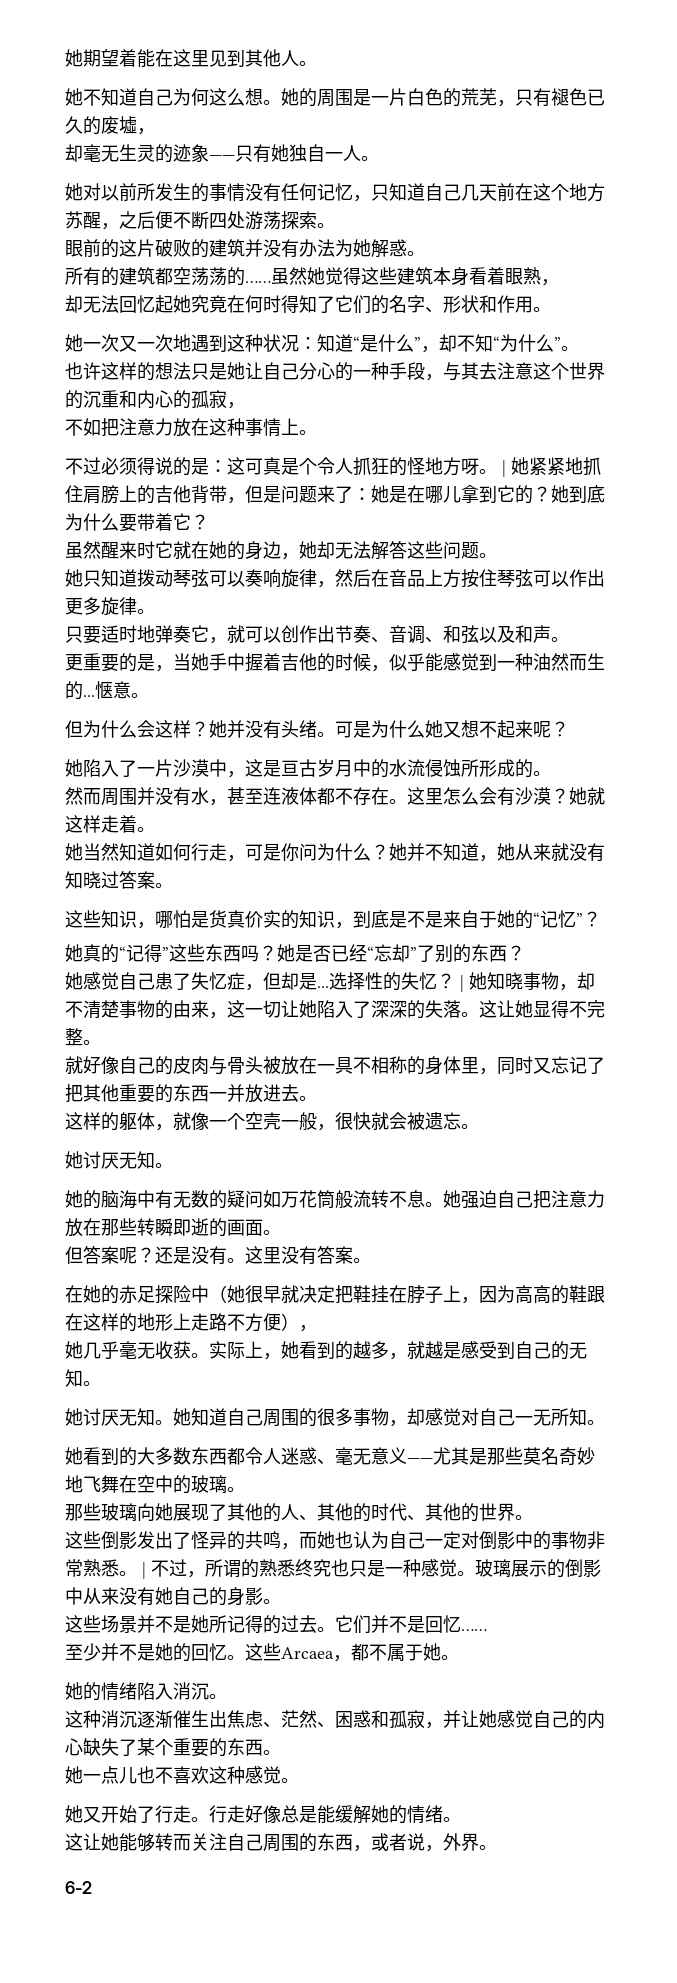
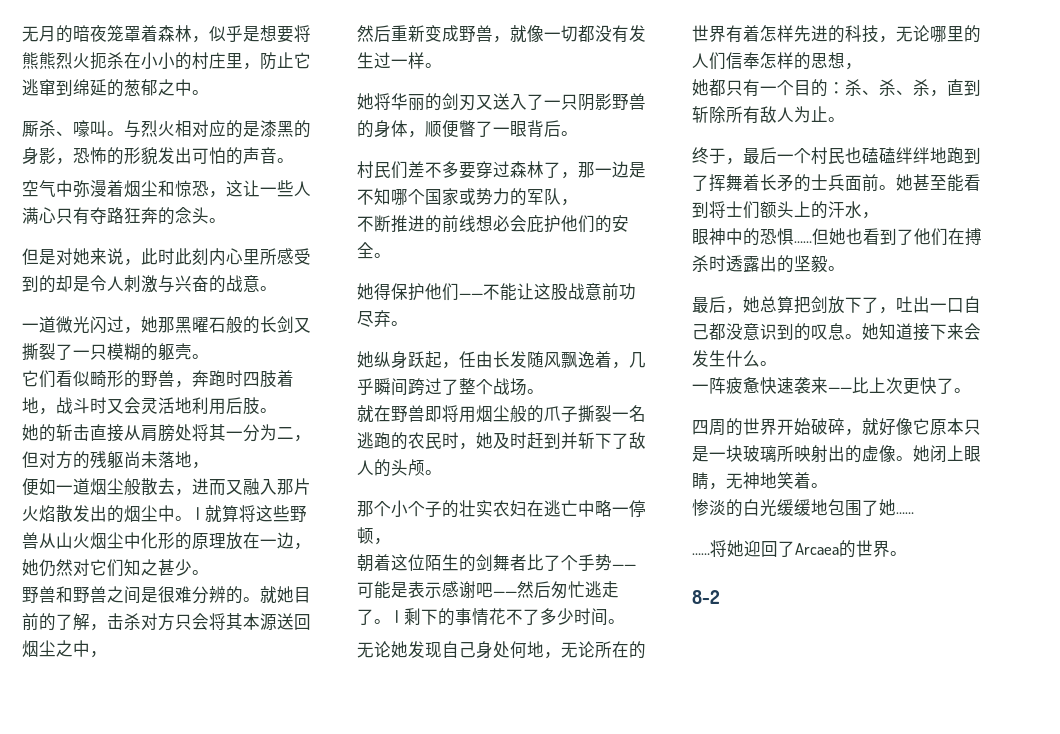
[65,49,317,68] [65,88,605,107] [65,116,155,135] [65,144,379,163] [65,183,605,202] [65,211,335,230] [65,239,425,258] [65,267,559,286] [65,295,551,314] [65,334,579,353] [65,362,605,381] [65,390,245,409] [65,418,317,437] [65,457,601,477] [65,485,605,504] [65,513,209,532] [65,541,497,560] [65,569,605,588] [65,597,155,616] [65,625,569,644] [65,653,605,672] [65,681,149,700] [65,720,569,739] [65,759,551,778] [65,787,605,806] [65,815,155,833] [65,843,605,862] [65,871,173,889] [65,910,601,929] [65,944,525,963] [65,972,595,992] [65,1000,605,1019] [65,1028,101,1046] [65,1056,605,1075] [65,1084,317,1103] [65,1112,479,1131] [65,1151,173,1169] [65,1190,605,1209] [65,1218,281,1237] [65,1246,371,1265] [65,1285,605,1304] [65,1313,317,1332] [65,1341,587,1360] [65,1369,101,1387] [65,1408,605,1427] [65,1447,595,1466] [65,1475,245,1494] [65,1503,533,1522] [65,1531,605,1550] [65,1559,601,1579] [65,1587,281,1606] [65,1615,487,1634] [65,1643,459,1662] [65,1682,227,1701] [65,1710,605,1729] [65,1738,281,1757] [65,1766,299,1784] [65,1805,461,1824] [65,1833,497,1852] [65,1881,92,1894] 她期望着能在这里见到其他人。 // 她不知道自己为何这么想。她的周围是一片白色的荒芜，只有褪色已久的废墟， // 却毫无生灵的迹象——只有她独自一人。 // 她对以前所发生的事情没有任何记忆，只知道自己几天前在这个地方苏醒，之后便不断四处游荡探索。 // 眼前的这片破败的建筑并没有办法为她解惑。 // 所有的建筑都空荡荡的……虽然她觉得这些建筑本身看着眼熟， // 却无法回忆起她究竟在何时得知了它们的名字、形状和作用。 // 她一次又一次地遇到这种状况：知道“是什么”，却不知“为什么”。 // 也许这样的想法只是她让自己分心的一种手段，与其去注意这个世界的沉重和内心的孤寂， // 不如把注意力放在这种事情上。 // 不过必须得说的是：这可真是个令人抓狂的怪地方呀。 | 她紧紧地抓住肩膀上的吉他背带，但是问题来了：她是在哪儿拿到它的？她到底为什么要带着它？ // 虽然醒来时它就在她的身边，她却无法解答这些问题。 // 她只知道拨动琴弦可以奏响旋律，然后在音品上方按住琴弦可以作出更多旋律。 // 只要适时地弹奏它，就可以创作出节奏、音调、和弦以及和声。 // 更重要的是，当她手中握着吉他的时候，似乎能感觉到一种油然而生的...惬意。 // 但为什么会这样？她并没有头绪。可是为什么她又想不起来呢？ // 她陷入了一片沙漠中，这是亘古岁月中的水流侵蚀所形成的。 // 然而周围并没有水，甚至连液体都不存在。这里怎么会有沙漠？她就这样走着。 // 她当然知道如何行走，可是你问为什么？她并不知道，她从来就没有知晓过答案。 // 这些知识，哪怕是货真价实的知识，到底是不是来自于她的“记忆”？ // 她真的“记得”这些东西吗？她是否已经“忘却”了别的东西？ // 她感觉自己患了失忆症，但却是...选择性的失忆？ | 她知晓事物，却不清楚事物的由来，这一切让她陷入了深深的失落。这让她显得不完整。 // 就好像自己的皮肉与骨头被放在一具不相称的身体里，同时又忘记了把其他重要的东西一并放进去。 // 这样的躯体，就像一个空壳一般，很快就会被遗忘。 // 她讨厌无知。 // 她的脑海中有无数的疑问如万花筒般流转不息。她强迫自己把注意力放在那些转瞬即逝的画面。 // 但答案呢？还是没有。这里没有答案。 // 在她的赤足探险中（她很早就决定把鞋挂在脖子上，因为高高的鞋跟在这样的地形上走路不方便）， // 她几乎毫无收获。实际上，她看到的越多，就越是感受到自己的无知。 // 她讨厌无知。她知道自己周围的很多事物，却感觉对自己一无所知。 // 她看到的大多数东西都令人迷惑、毫无意义——尤其是那些莫名奇妙地飞舞在空中的玻璃。 // 那些玻璃向她展现了其他的人、其他的时代、其他的世界。 // 这些倒影发出了怪异的共鸣，而她也认为自己一定对倒影中的事物非常熟悉。 | 不过，所谓的熟悉终究也只是一种感觉。玻璃展示的倒影中从来没有她自己的身影。 // 这些场景并不是她所记得的过去。它们并不是回忆…… // 至少并不是她的回忆。这些Arcaea，都不属于她。 // 她的情绪陷入消沉。 // 这种消沉逐渐催生出焦虑、茫然、困惑和孤寂，并让她感觉自己的内心缺失了某个重要的东西。 // 她一点儿也不喜欢这种感觉。 // 她又开始了行走。行走好像总是能缓解她的情绪。 // 这让她能够转而关注自己周围的东西，或者说，外界。 // 6-2 -> [22,25,311,43] [22,52,311,70] [22,79,209,97] [22,120,311,138] [22,147,294,165] [22,180,311,198] [22,207,226,225] [22,248,311,266] [22,275,277,293] [22,316,311,334] [22,343,209,361] [22,370,294,388] [22,397,277,415] [22,424,311,442] [22,451,209,469] [22,478,311,496] [22,505,307,523] [22,532,311,550] [22,559,209,577] [22,586,311,604] [22,613,311,631] [22,640,107,658] [357,25,646,43] [357,52,442,69] [357,93,646,111] [357,120,578,138] [357,161,646,179] [357,188,578,206] [357,215,629,233] [357,242,391,259] [357,283,636,301] [357,310,408,327] [357,351,646,369] [357,378,544,396] [357,405,646,423] [357,432,646,450] [357,459,442,477] [357,500,646,518] [357,527,391,545] [357,554,636,572] [357,581,619,599] [357,608,625,626] [357,641,646,659] [692,25,981,43] [692,52,862,70] [692,79,981,97] [692,106,845,124] [692,147,981,165] [692,174,981,192] [692,201,879,219] [692,228,982,246] [692,255,845,273] [692,296,981,314] [692,323,981,341] [692,350,777,367] [692,377,971,395] [692,418,981,436] [692,445,981,463] [692,472,828,490] [692,499,914,517] [692,540,907,558] [692,590,720,604] 无月的暗夜笼罩着森林，似乎是想要将熊熊烈火扼杀在小小的村庄里，防止它逃窜到绵延的葱郁之中。 // 厮杀、嚎叫。与烈火相对应的是漆黑的身影，恐怖的形貌发出可怕的声音。 // 空气中弥漫着烟尘和惊恐，这让一些人满心只有夺路狂奔的念头。 // 但是对她来说，此时此刻内心里所感受到的却是令人刺激与兴奋的战意。 // 一道微光闪过，她那黑曜石般的长剑又撕裂了一只模糊的躯壳。 // 它们看似畸形的野兽，奔跑时四肢着地，战斗时又会灵活地利用后肢。 // 她的斩击直接从肩膀处将其一分为二，但对方的残躯尚未落地， // 便如一道烟尘般散去，进而又融入那片火焰散发出的烟尘中。 | 就算将这些野兽从山火烟尘中化形的原理放在一边，她仍然对它们知之甚少。 // 野兽和野兽之间是很难分辨的。就她目前的了解，击杀对方只会将其本源送回烟尘之中， // 然后重新变成野兽，就像一切都没有发生过一样。 // 她将华丽的剑刃又送入了一只阴影野兽的身体，顺便瞥了一眼背后。 // 村民们差不多要穿过森林了，那一边是不知哪个国家或势力的军队， // 不断推进的前线想必会庇护他们的安全。 // 她得保护他们——不能让这股战意前功尽弃。 // 她纵身跃起，任由长发随风飘逸着，几乎瞬间跨过了整个战场。 // 就在野兽即将用烟尘般的爪子撕裂一名逃跑的农民时，她及时赶到并斩下了敌人的头颅。 // 那个小个子的壮实农妇在逃亡中略一停顿， // 朝着这位陌生的剑舞者比了个手势——可能是表示感谢吧——然后匆忙逃走了。 | 剩下的事情花不了多少时间。 // 无论她发现自己身处何地，无论所在的世界有着怎样先进的科技，无论哪里的人们信奉怎样的思想， // 她都只有一个目的：杀、杀、杀，直到斩除所有敌人为止。 // 终于，最后一个村民也磕磕绊绊地跑到了挥舞着长矛的士兵面前。她甚至能看到将士们额头上的汗水， // 眼神中的恐惧……但她也看到了他们在搏杀时透露出的坚毅。 // 最后，她总算把剑放下了，吐出一口自己都没意识到的叹息。她知道接下来会发生什么。 // 一阵疲惫快速袭来——比上次更快了。 // 四周的世界开始破碎，就好像它原本只是一块玻璃所映射出的虚像。她闭上眼睛，无神地笑着。 // 惨淡的白光缓缓地包围了她…… // ……将她迎回了Arcaea的世界。 // 8-2

